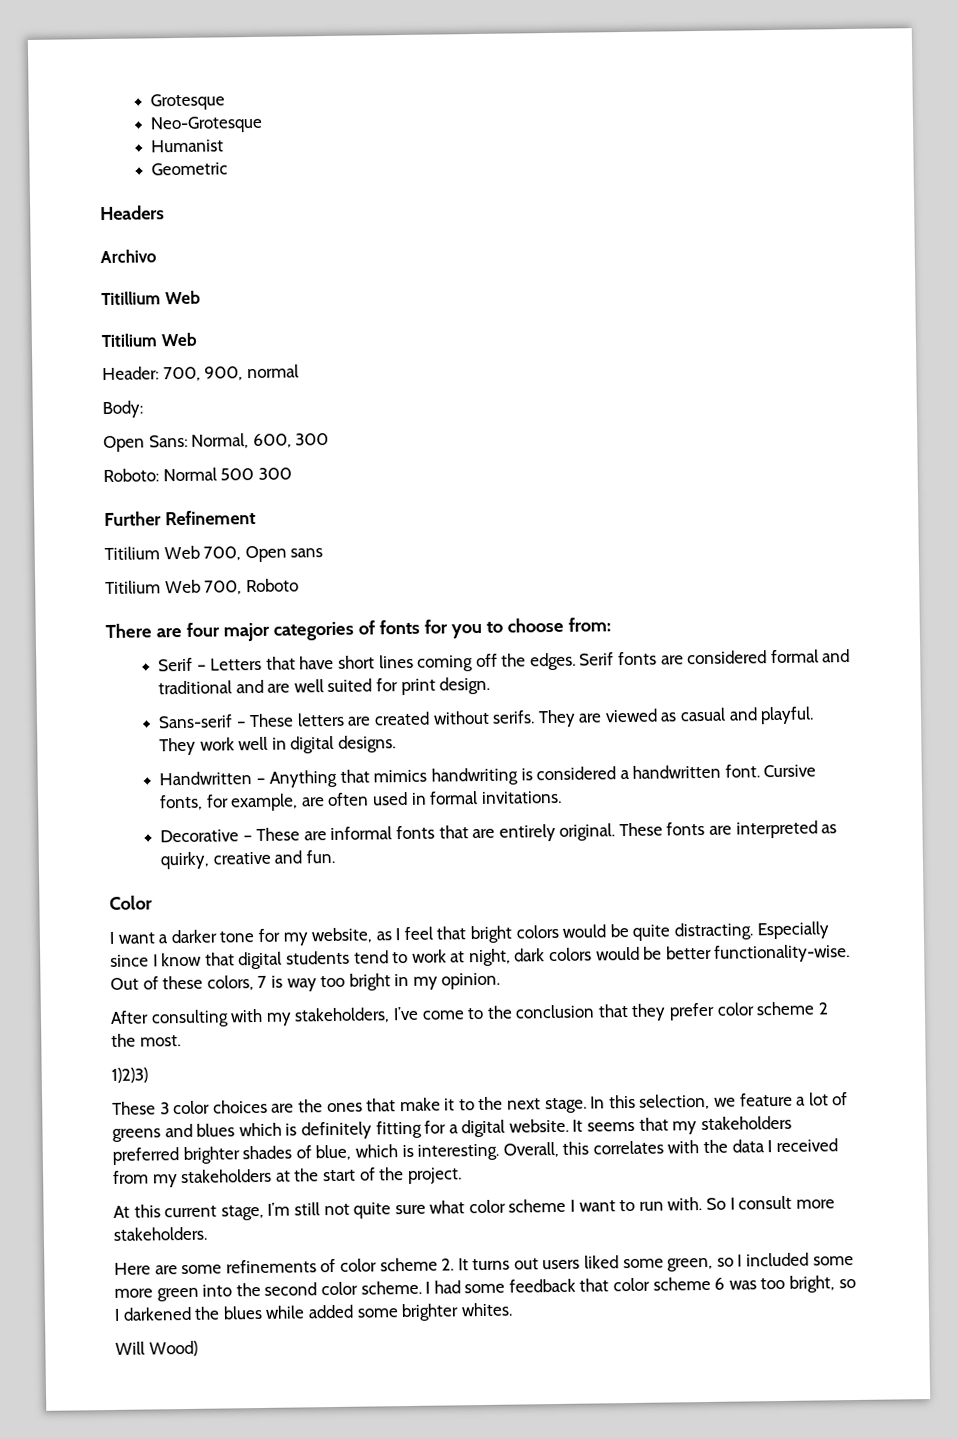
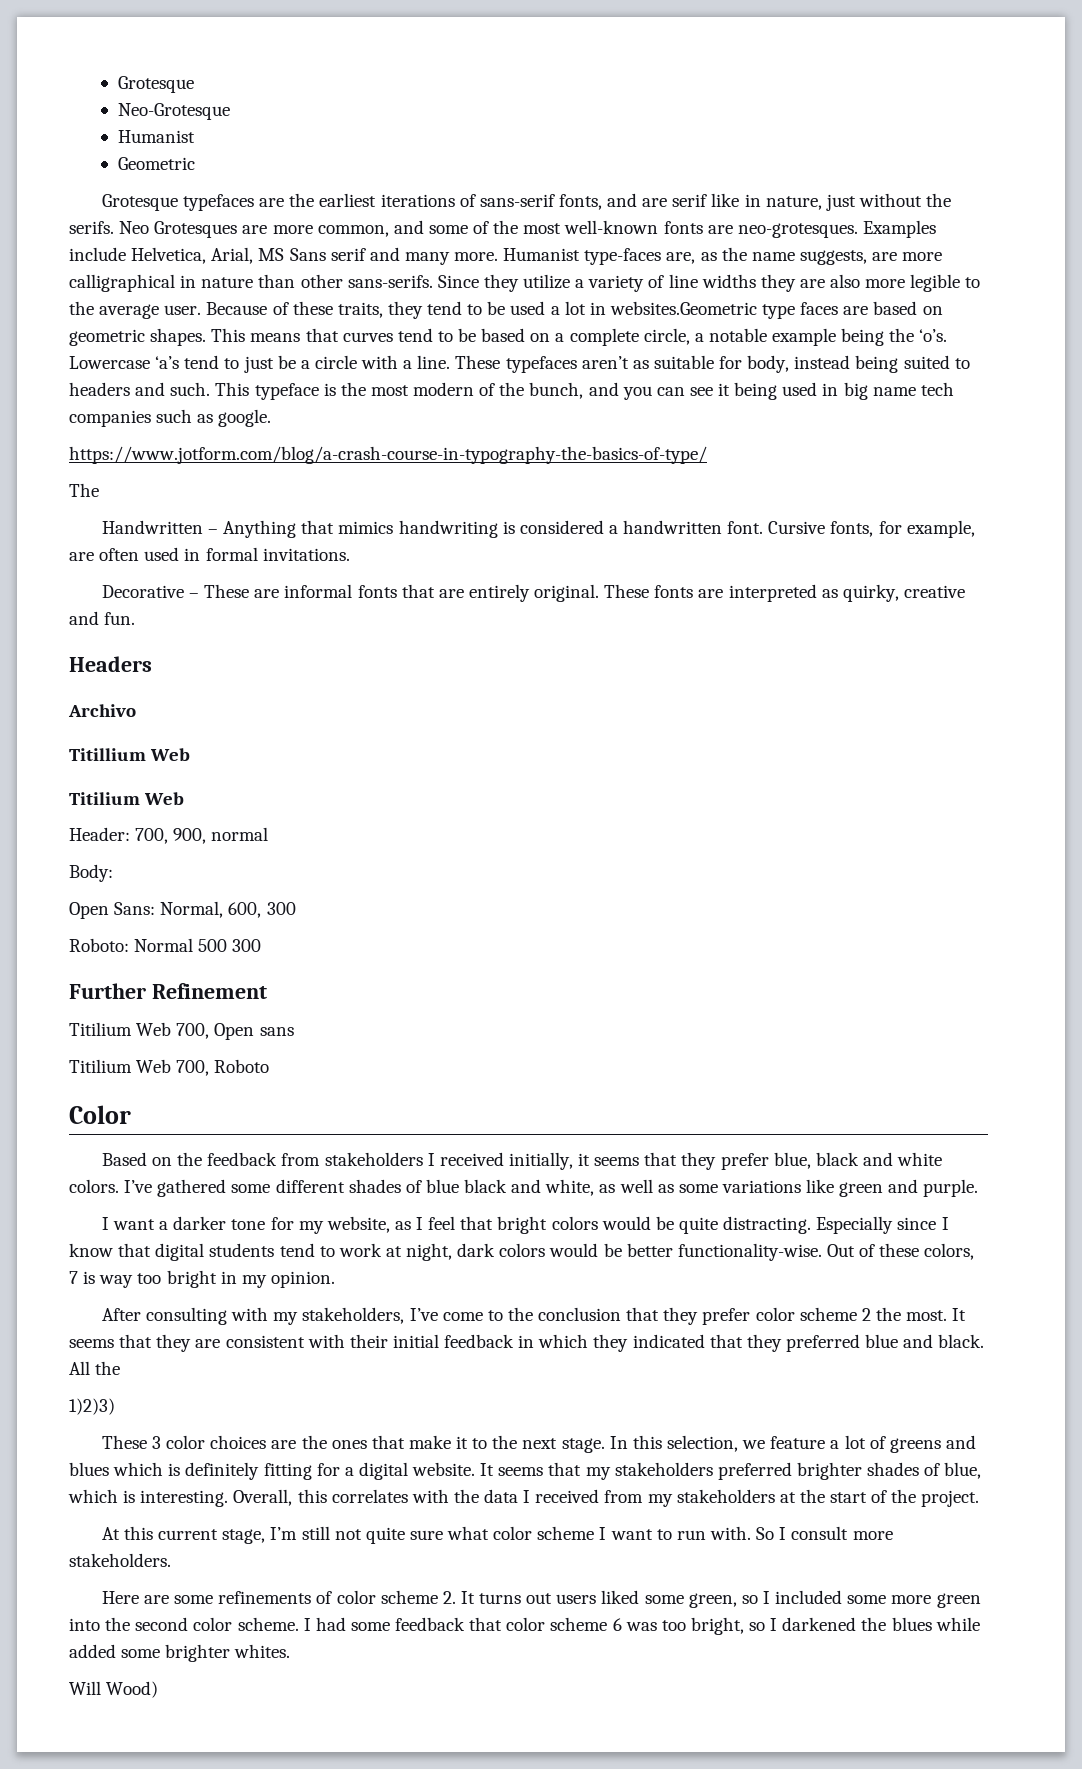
(228, 169) none -> [101,193,952,211] [69,220,936,238] [69,247,943,265] [69,274,981,292] [69,301,943,319] [69,328,948,346] [69,355,970,373] [69,382,954,400] [69,409,272,427] [69,446,707,464] [69,483,99,497] [101,520,975,538] [69,547,350,561] [101,584,966,602] [69,611,136,625] // Grotesque typefaces are the earliest iterations of sans-serif fonts, and are serif like in nature, just without the serifs. Neo Grotesques are more common, and some of the most well-known fonts are neo-grotesques. Examples include Helvetica, Arial, MS Sans serif and many more. Humanist type-faces are, as the name suggests, are more calligraphical in nature than other sans-serifs. Since they utilize a variety of line widths they are also more legible to the average user. Because of these traits, they tend to be used a lot in websites.Geometric type faces are based on geometric shapes. This means that curves tend to be based on a complete circle, a notable example being the ‘o’s. Lowercase ‘a’s tend to just be a circle with a line. These typefaces aren’t as suitable for body, instead being suited to headers and such. This typeface is the most modern of the bunch, and you can see it being used in big name tech companies such as google. // https://www.jotform.com/blog/a-crash-course-in-typography-the-basics-of-type/ // The // Handwritten – Anything that mimics handwriting is considered a handwritten font. Cursive fonts, for example, are often used in formal invitations. // Decorative – These are informal fonts that are entirely original. These fonts are interpreted as quirky, creative and fun.
[105,617,611,642] [157,649,851,672] [157,676,491,696] [157,706,815,729] [158,735,396,756] [158,764,817,788] [158,790,562,812] [159,820,838,843] [159,849,335,870] [109,895,153,910] There are four major categories of fonts for you to choose from: // Serif – Letters that have short lines coming off the edges. Serif fonts are considered formal and traditional and are well suited for print design. // Sans-serif – These letters are created without serifs. They are viewed as casual and playful. They work well in digital designs. // Handwritten – Anything that mimics handwriting is considered a handwritten font. Cursive fonts, for example, are often used in formal invitations. // Decorative – These are informal fonts that are entirely original. These fonts are interpreted as quirky, creative and fun. // Color -> [69,1105,131,1124] [101,1152,943,1170] [69,1179,979,1197] Color // Based on the feedback from stakeholders I received initially, it seems that they prefer blue, black and white colors. I’ve gathered some different shades of blue black and white, as well as some variations like green and purple.
(181, 1041) none -> [952,1308,967,1321] [69,1334,985,1352] [69,1361,121,1375] It seems that they are consistent with their initial feedback in which they indicated that they preferred blue and black. All the

